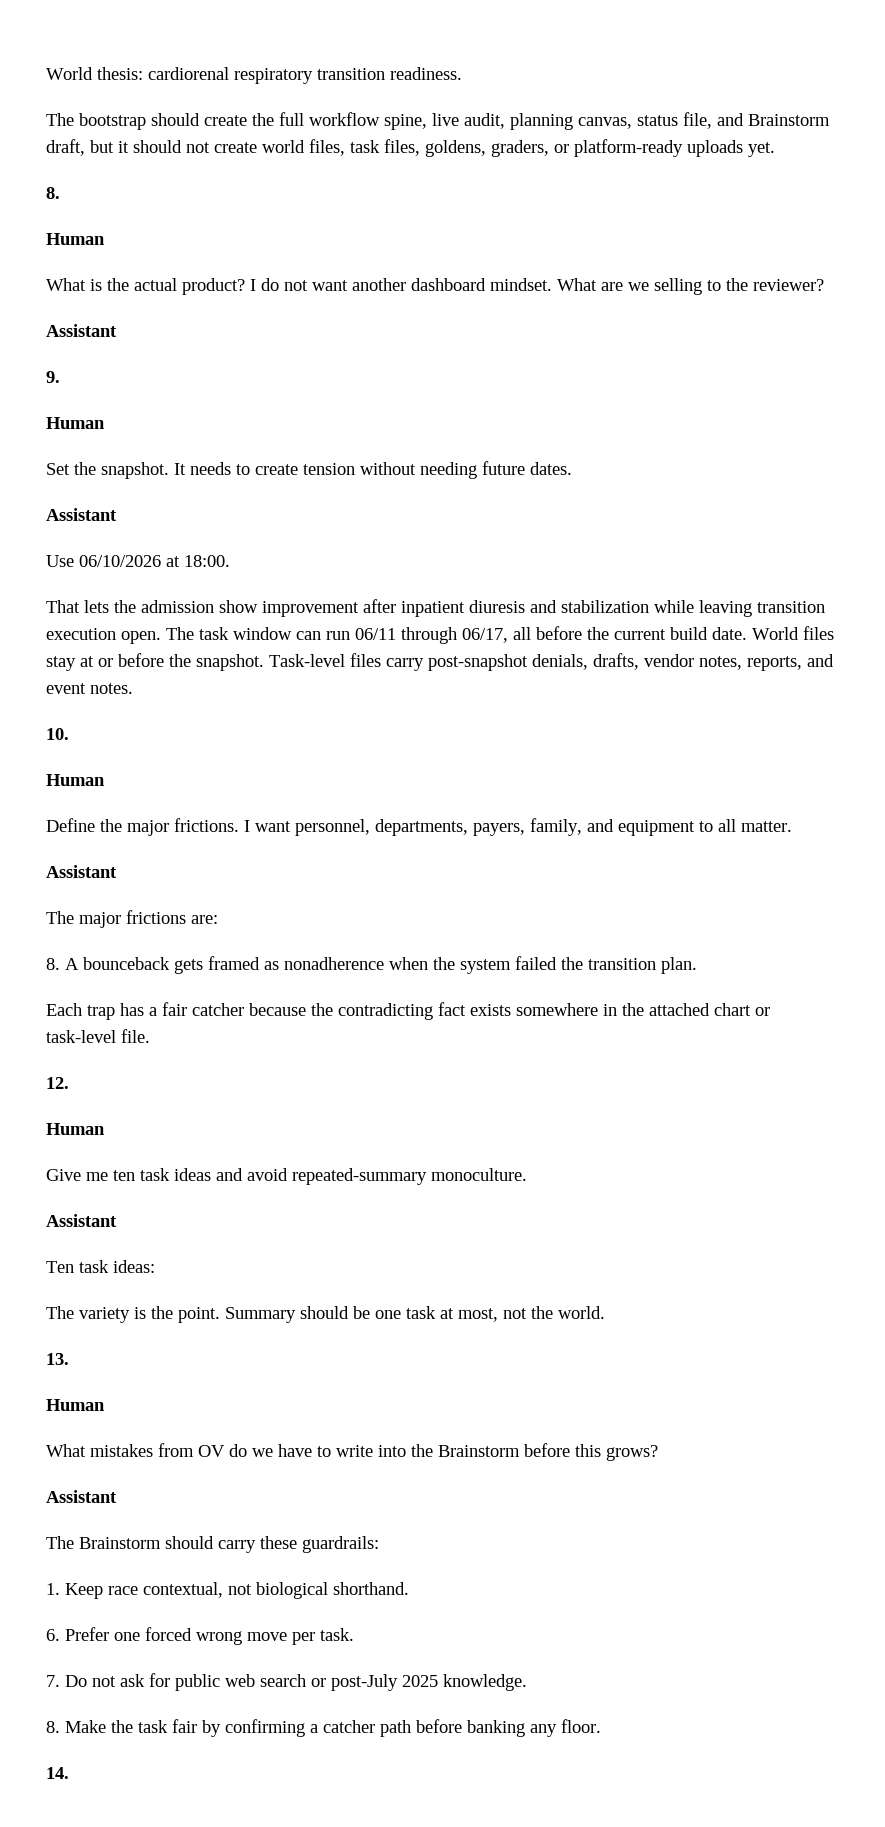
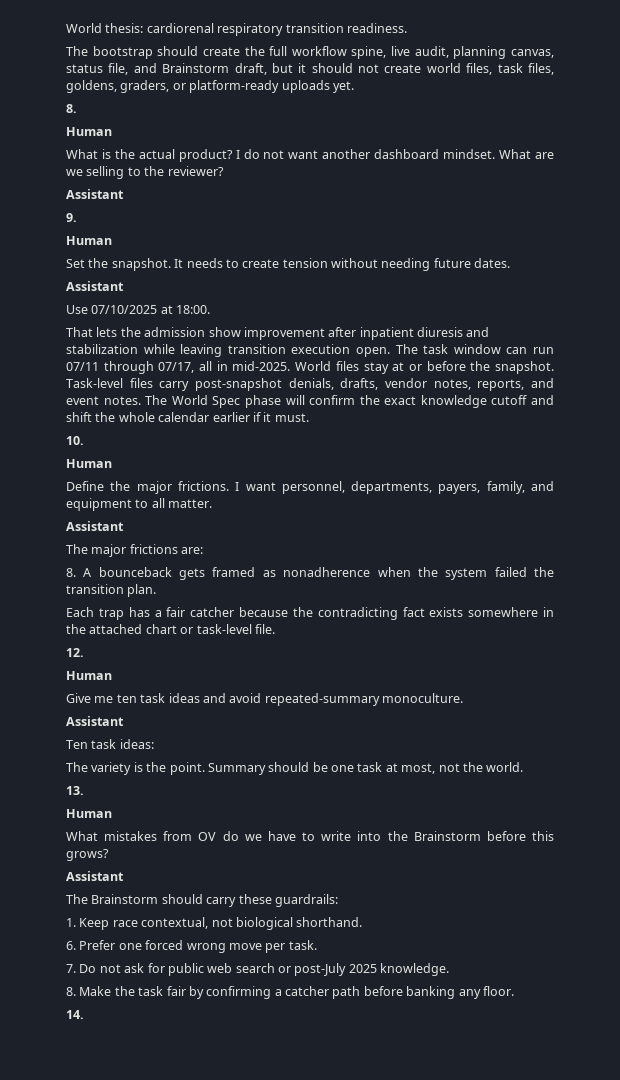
[79,555,161,567] 06/10/2026 -> [91,305,158,314] 07/10/2025
[355,626,747,644] 06/11 through 06/17, all before the current build date. -> [66,361,291,374] 07/11 through 07/17, all in mid-2025.
(133, 688) none -> [145,395,554,408] [66,412,309,422] The World Spec phase will confirm the exact knowledge cutoff and shift the whole calendar earlier if it must.

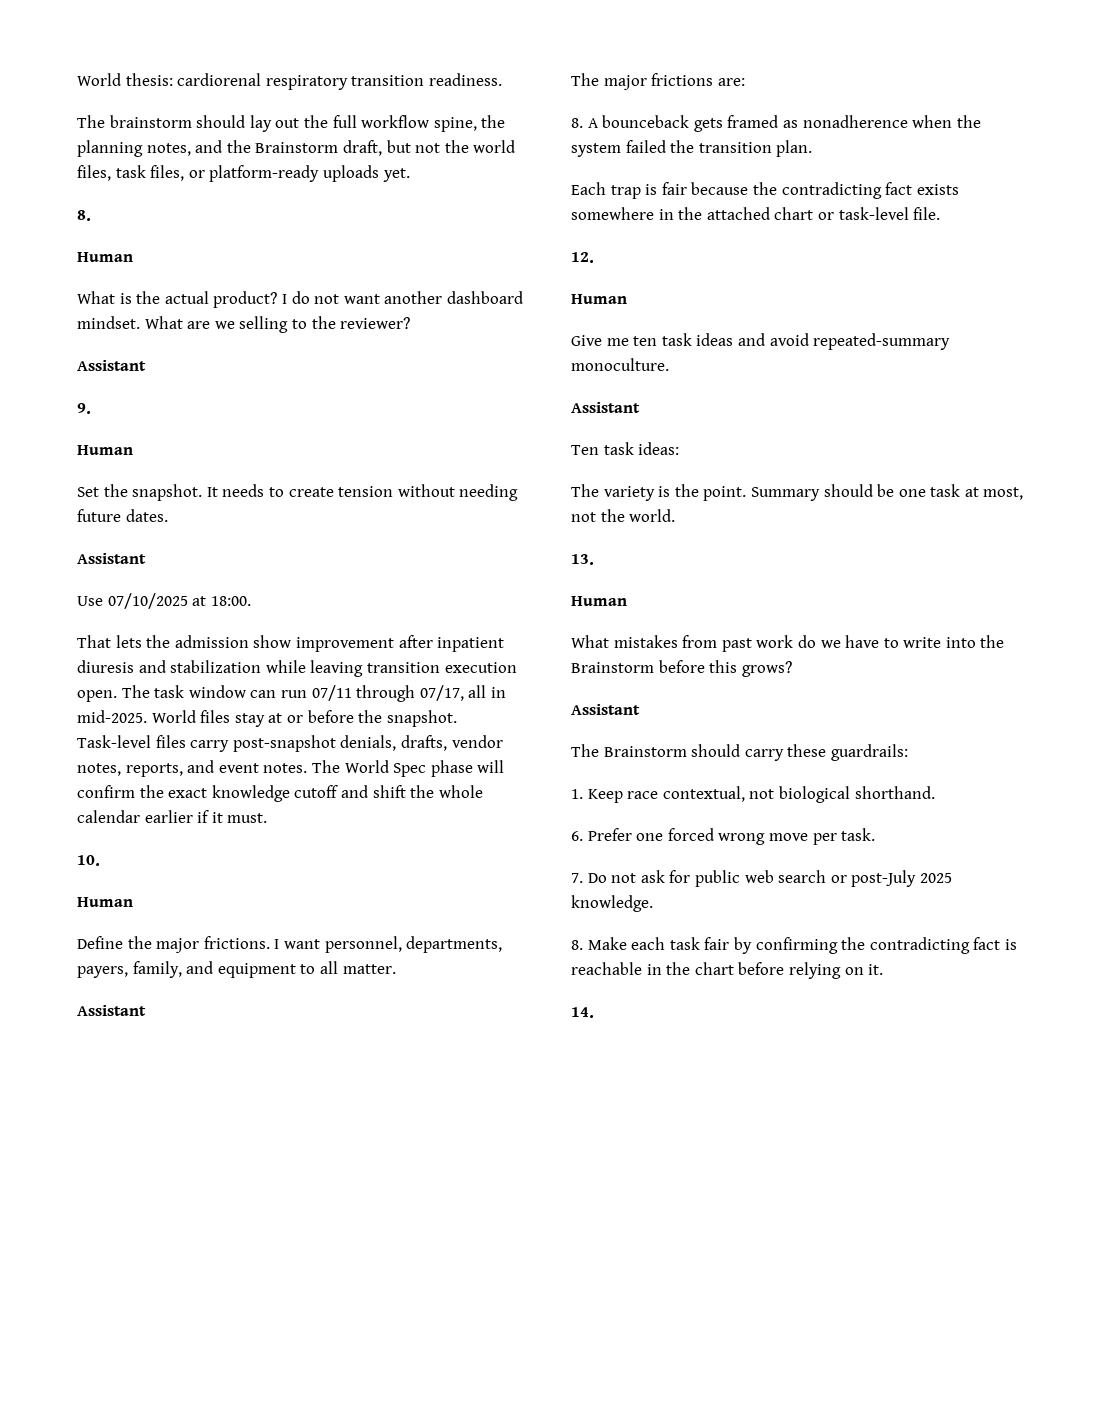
[92,46,554,59] [66,63,422,75] bootstrap should create the full workflow spine, live audit, planning canvas, status file, and Brainstorm draft, but it should not create -> [109,115,506,132] [77,140,469,157] brainstorm should lay out the full workflow spine, the planning notes, and the Brainstorm draft, but not the
[66,80,170,93] goldens, graders, -> (185, 173) none
[128,607,235,617] has a fair catcher -> [645,182,687,195] is fair
[198,832,217,841] OV -> [721,635,794,652] past work
[114,986,135,996] the -> [631,937,666,950] each
[274,986,514,999] a catcher path before banking any floor. -> [841,937,1017,954] [571,962,884,979] the contradicting fact is reachable in the chart before relying on it.

